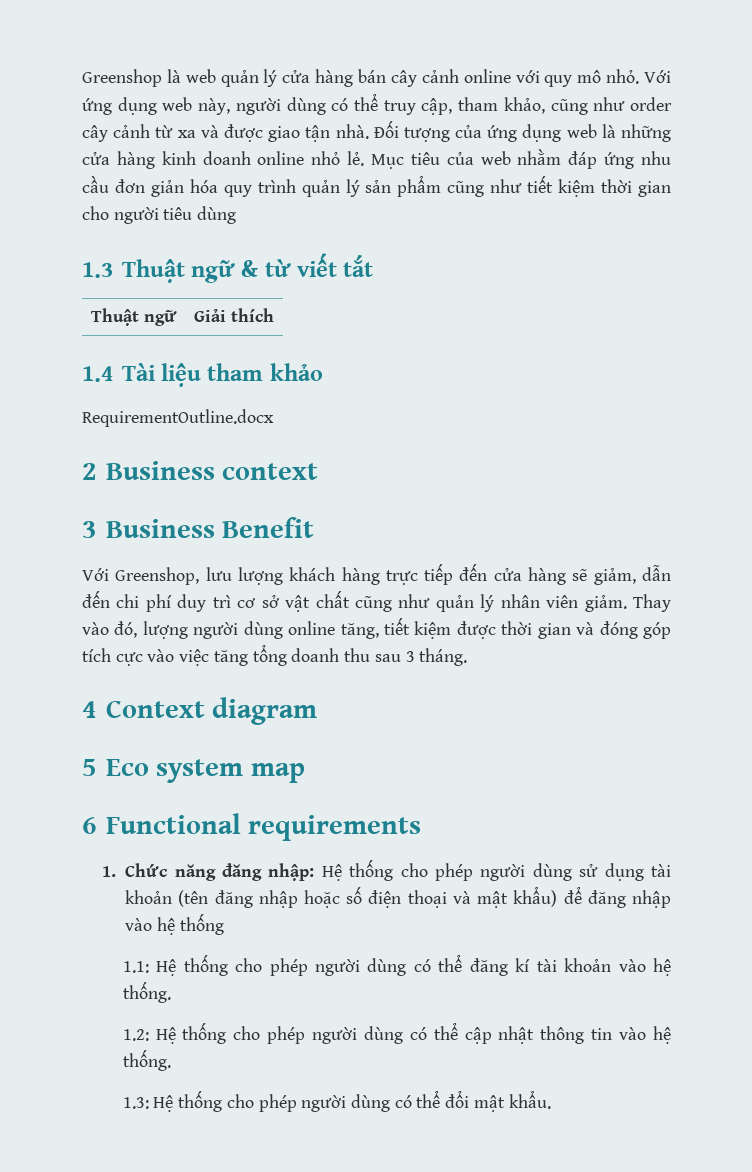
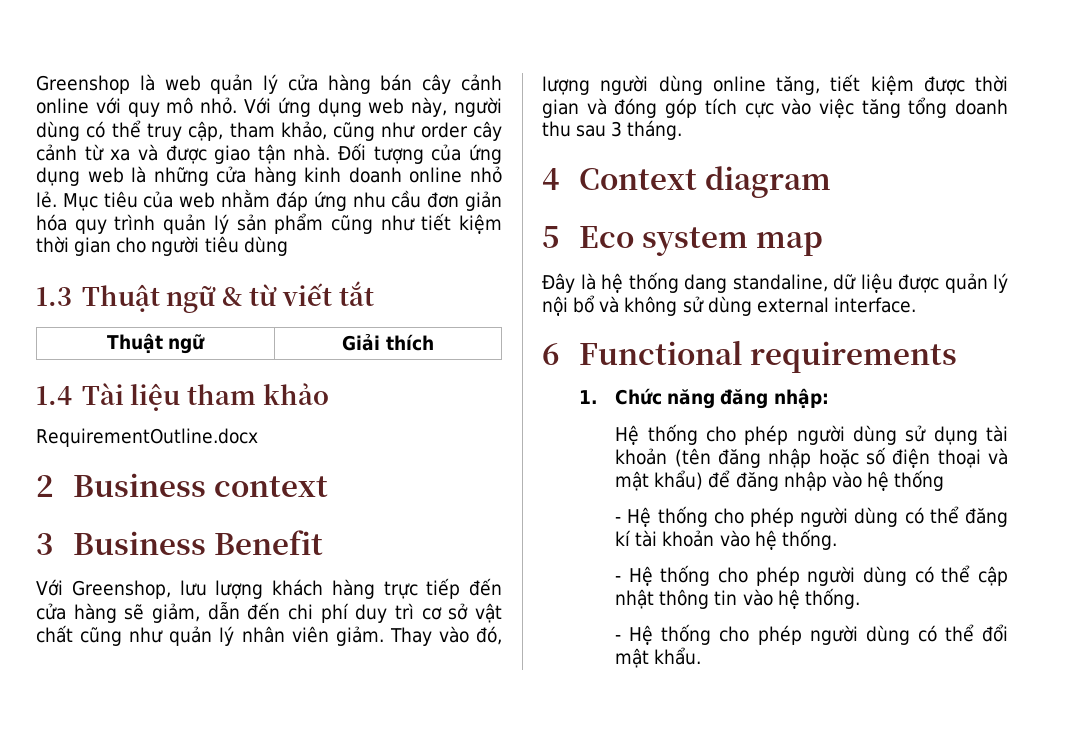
(305, 773) none -> [542,272,1008,293] [542,295,916,316] // Đây là hệ thống dang standaline, dữ liệu được quản lý nội bổ và không sử dùng external interface.
(315, 872) none -> (829, 398) //
[122,961,149,973] 1.1: -> [615,517,622,523] -
[122,1029,149,1041] 1.2: -> [615,576,622,582] -
[122,1097,149,1109] 1.3: -> [615,635,622,641] -

